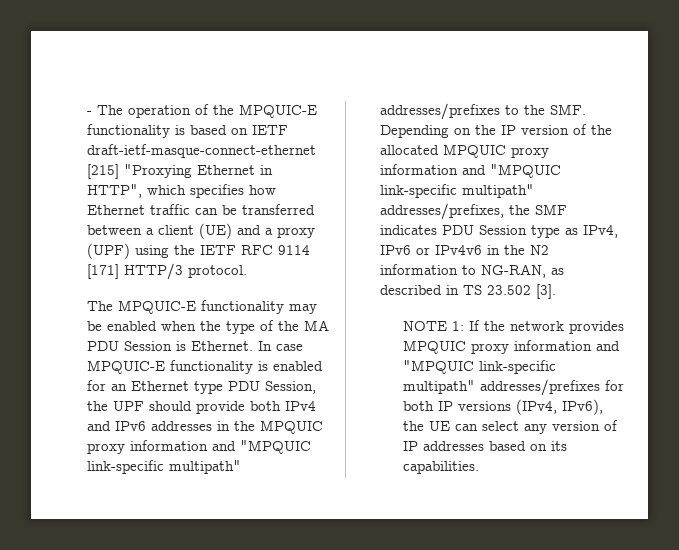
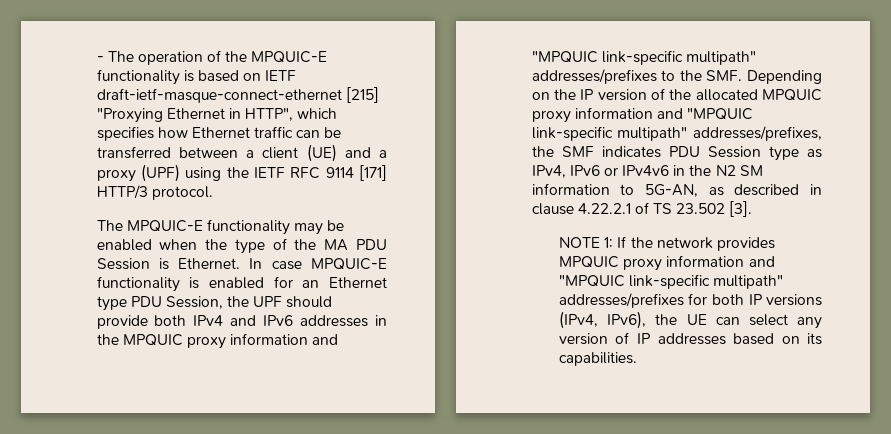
(550, 250) none -> [739,165,763,176] SM
[481,264,547,278] NG-RAN, -> [644,184,698,197] 5G-AN,
(460, 290) none -> [531,202,649,215] clause 4.22.2.1 of

